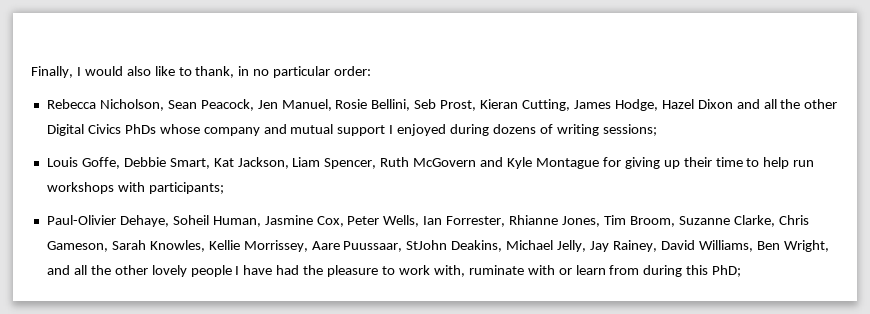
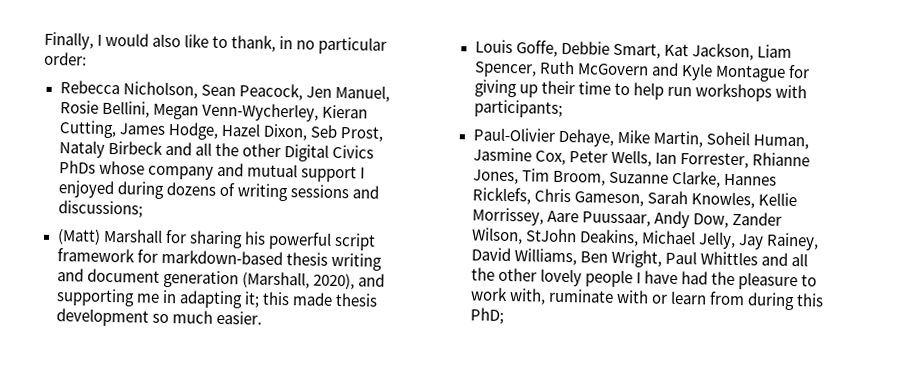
[414,99,477,111] Seb Prost, -> [152,102,319,122] Megan Venn-Wycherley,
[697,99,733,109] Dixon -> [262,123,384,142] [58,140,163,158] Dixon, Seb Prost, Nataly Birbeck
[602,124,657,136] sessions; -> [289,184,379,199] [57,200,143,218] [56,228,376,251] [56,248,382,271] [56,268,385,290] [55,288,378,309] [55,308,262,327] sessions and discussions; // (Matt) Marshall for sharing his powerful script framework for markdown-based thesis writing and document generation (Marshall, 2020), and supporting me in adapting it; this made thesis development so much easier.
(169, 221) none -> [616,129,703,148] Mike Martin,
(775, 221) none -> [723,173,777,186] [471,187,531,205] Hannes Ricklefs,
(403, 246) none -> [653,210,782,229] [470,227,523,245] Andy Dow, Zander Wilson,
(829, 246) none -> [664,250,758,266] Paul Whittles

